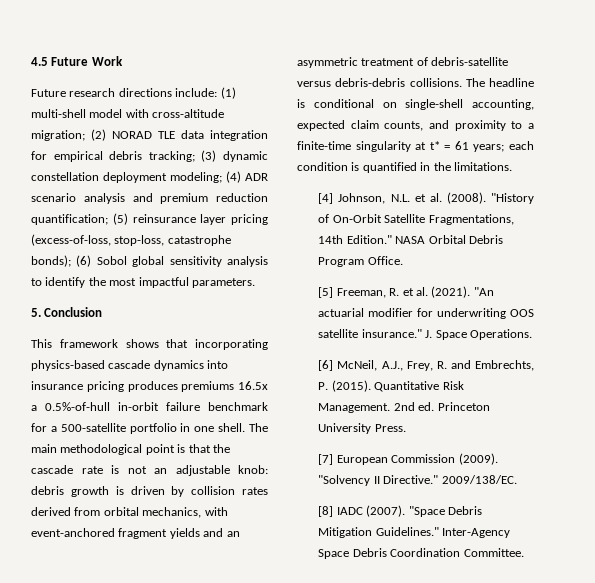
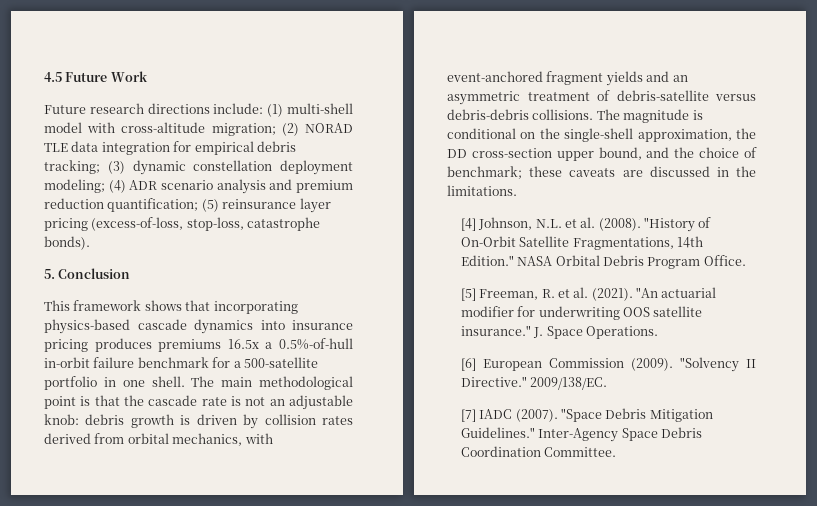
[31,255,268,267] [31,277,255,288] bonds); (6) Sobol global sensitivity analysis to identify the most impactful parameters. -> [44,236,90,250] bonds).
[489,78,534,87] headline -> [623,109,690,123] magnitude
[405,99,534,110] [297,120,534,131] [297,141,534,152] [297,162,417,173] single-shell accounting, expected claim counts, and proximity to a finite-time singularity at t* = 61 years; each condition is quantified -> [539,128,756,142] [447,147,757,161] [447,166,710,179] the single-shell approximation, the DD cross-section upper bound, and the choice of benchmark; these caveats are discussed
[337,360,534,371] [318,380,464,392] [318,402,490,413] [318,423,406,434] [318,454,334,465] McNeil, A.J., Frey, R. and Embrechts, P. (2015). Quantitative Risk Management. 2nd ed. Princeton University Press. // [7] -> (476, 364) none
[318,506,334,517] [8] -> [460,409,476,422] [7]

